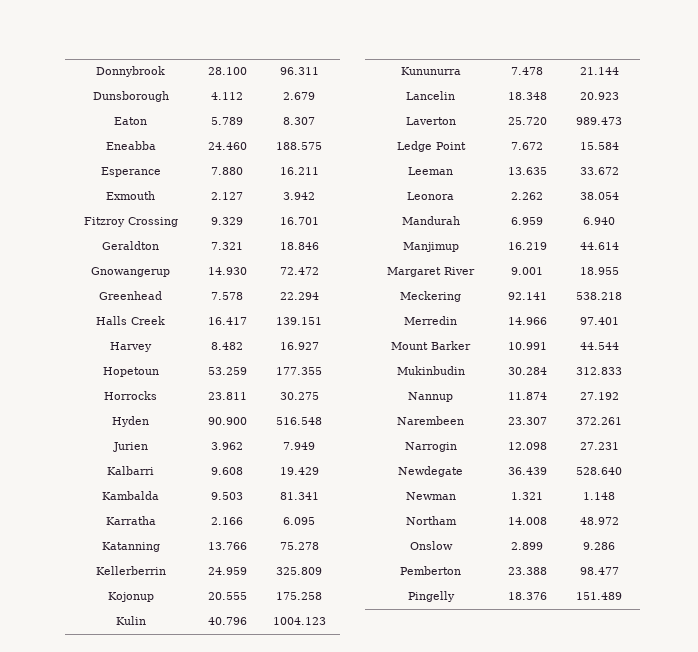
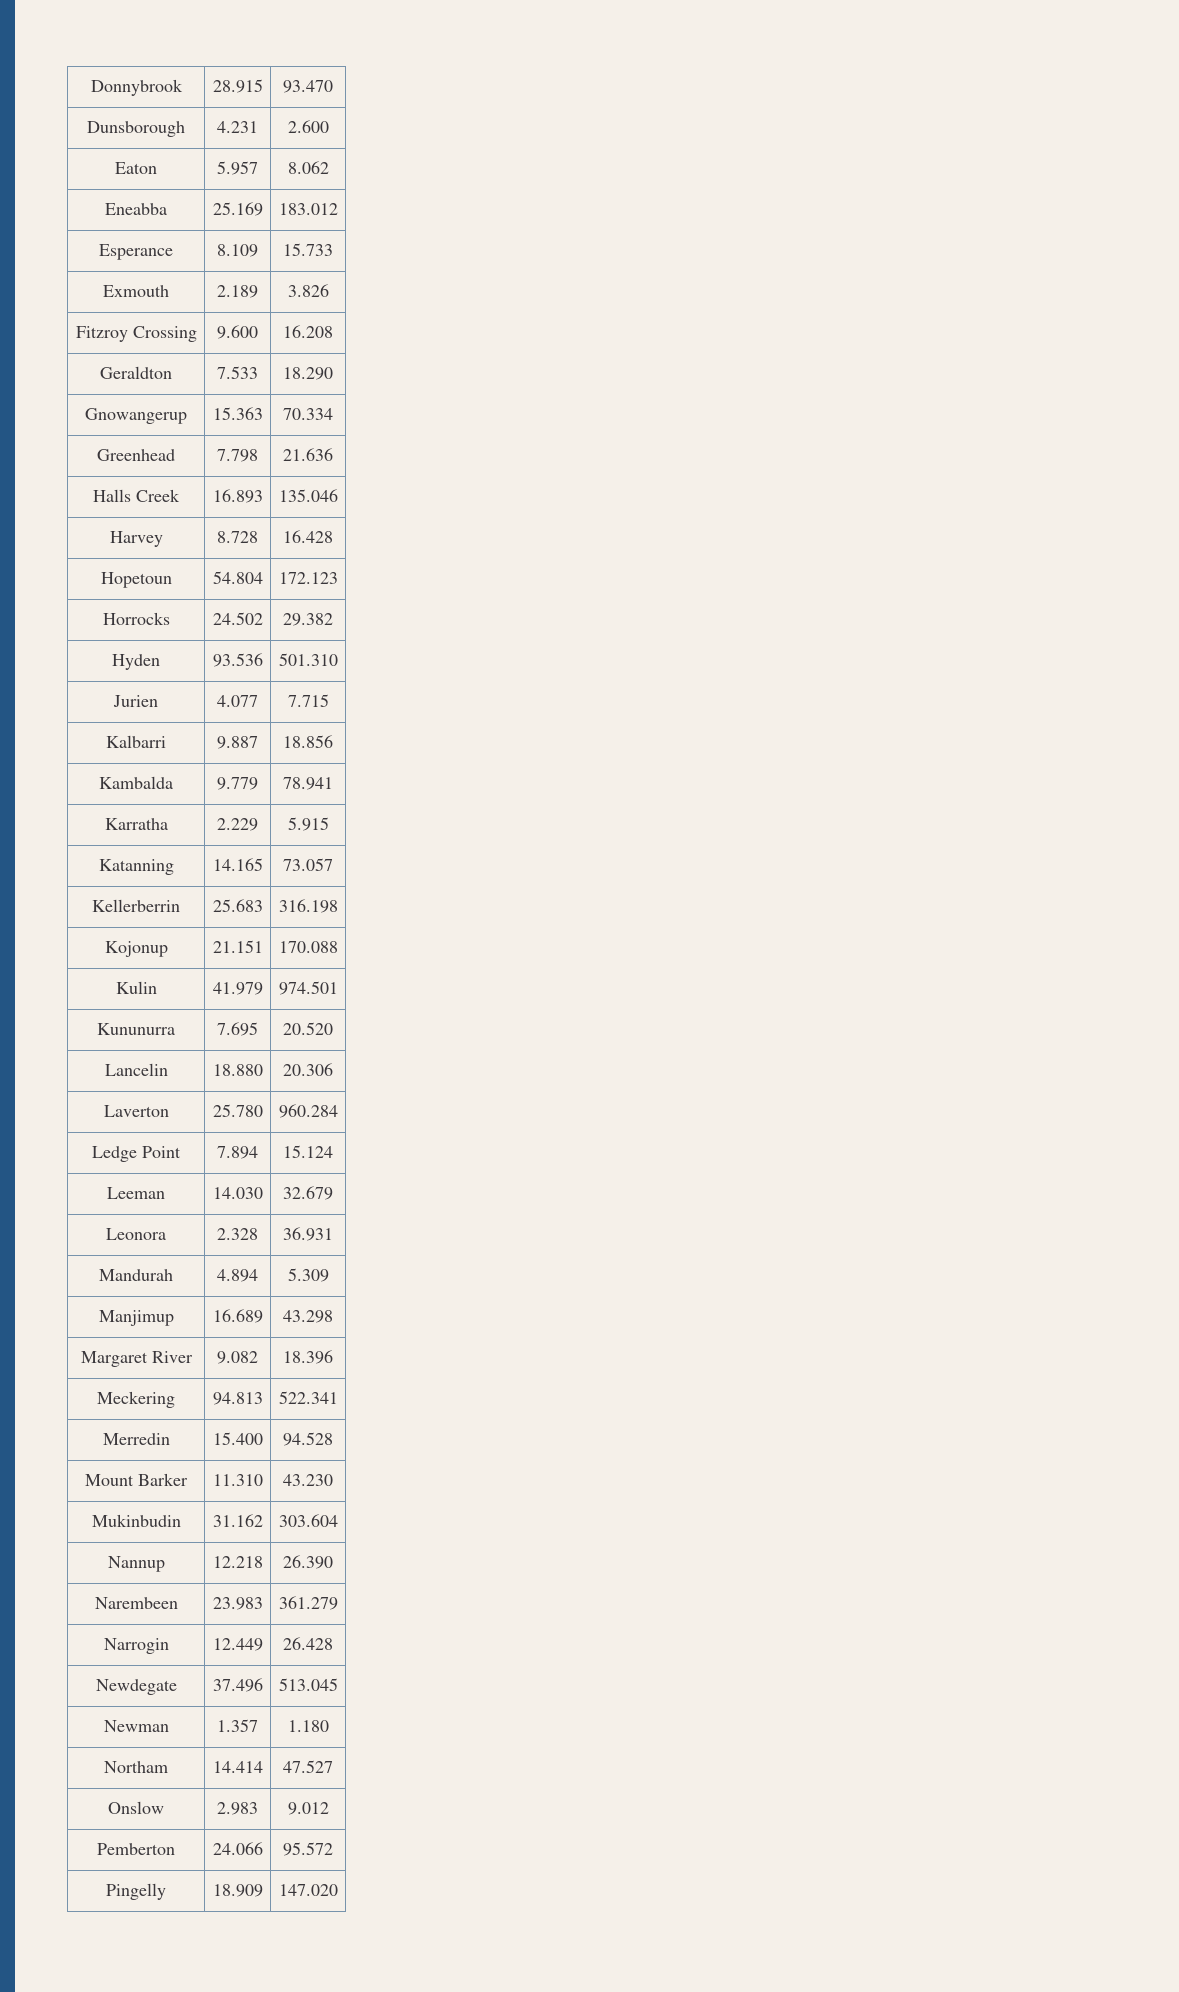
[207,67,247,75] [279,67,319,75] 28.100 | 96.311 -> [212,79,263,93] [283,80,333,93] 28.915 | 93.470
[211,92,243,100] [283,92,315,100] 4.112 | 2.679 -> [217,121,258,133] [287,120,329,133] 4.231 | 2.600
[211,117,243,125] [283,117,315,125] 5.789 | 8.307 -> [217,161,258,175] [287,161,329,174] 5.957 | 8.062
[207,142,247,150] [276,142,322,150] 24.460 | 188.575 -> [212,202,263,216] [278,203,338,215] 25.169 | 183.012
[211,167,243,175] [279,167,319,175] 7.880 | 16.211 -> [217,244,258,257] [283,243,333,256] 8.109 | 15.733
[211,192,243,200] [283,192,315,200] 2.127 | 3.942 -> [217,285,258,298] [287,284,329,297] 2.189 | 3.826
[211,217,243,225] [279,217,319,225] 9.329 | 16.701 -> [217,325,258,339] [283,325,333,338] 9.600 | 16.208
[211,242,243,250] [279,242,319,250] 7.321 | 18.846 -> [217,366,258,379] [283,367,333,380] 7.533 | 18.290
[207,267,247,275] [279,267,319,275] 14.930 | 72.472 -> [212,407,263,420] [283,408,333,420] 15.363 | 70.334
[211,292,243,300] [279,292,319,300] 7.578 | 22.294 -> [217,449,258,462] [283,448,333,461] 7.798 | 21.636
[207,317,247,325] [276,317,322,325] 16.417 | 139.151 -> [212,489,263,503] [278,489,338,502] 16.893 | 135.046
[211,342,243,350] [279,342,319,350] 8.482 | 16.927 -> [217,531,258,543] [283,530,333,543] 8.728 | 16.428
[207,367,247,375] [276,367,322,375] 53.259 | 177.355 -> [212,571,263,584] [278,572,338,584] 54.804 | 172.123
[207,392,247,400] [279,392,319,400] 23.811 | 30.275 -> [212,612,263,625] [283,613,333,626] 24.502 | 29.382
[207,417,247,425] [276,417,322,425] 90.900 | 516.548 -> [212,653,263,667] [278,653,338,666] 93.536 | 501.310
[211,442,243,450] [283,442,315,450] 3.962 | 7.949 -> [217,695,258,707] [287,694,329,707] 4.077 | 7.715
[211,467,243,475] [279,467,319,475] 9.608 | 19.429 -> [217,736,258,749] [283,735,333,748] 9.887 | 18.856
[211,492,243,500] [279,492,319,500] 9.503 | 81.341 -> [217,777,258,790] [283,777,333,790] 9.779 | 78.941
[211,517,243,525] [283,517,315,525] 2.166 | 6.095 -> [217,818,258,831] [287,817,329,831] 2.229 | 5.915
[207,542,247,550] [279,542,319,550] 13.766 | 75.278 -> [212,858,263,871] [283,858,333,871] 14.165 | 73.057
[207,567,247,575] [276,567,322,575] 24.959 | 325.809 -> [212,899,263,912] [278,899,338,913] 25.683 | 316.198
[207,592,247,600] [276,592,322,600] 20.555 | 175.258 -> [212,940,263,953] [278,941,338,953] 21.151 | 170.088
[207,617,247,625] [272,617,326,625] 40.796 | 1004.123 -> [212,982,263,995] [278,981,338,995] 41.979 | 974.501
[511,67,543,75] [579,67,619,75] 7.478 | 21.144 -> [217,1022,258,1036] [283,1022,333,1035] 7.695 | 20.520
[507,92,547,100] [579,92,619,100] 18.348 | 20.923 -> [212,1064,263,1076] [283,1063,333,1076] 18.880 | 20.306
[507,117,547,125] [576,117,622,125] 25.720 | 989.473 -> [212,1104,263,1117] [278,1104,338,1118] 25.780 | 960.284
[511,142,543,150] [579,142,619,150] 7.672 | 15.584 -> [217,1146,258,1159] [283,1145,333,1158] 7.894 | 15.124
[507,167,547,175] [579,167,619,175] 13.635 | 33.672 -> [212,1187,263,1199] [283,1186,333,1200] 14.030 | 32.679
[511,192,543,200] [579,192,619,200] 2.262 | 38.054 -> [217,1228,258,1240] [283,1227,333,1241] 2.328 | 36.931
[511,217,543,225] [583,217,615,225] 6.959 | 6.940 -> [217,1269,258,1282] [287,1268,329,1282] 4.894 | 5.309
[507,242,547,250] [579,242,619,250] 16.219 | 44.614 -> [212,1309,263,1323] [283,1310,333,1323] 16.689 | 43.298
[511,267,543,275] [579,267,619,275] 9.001 | 18.955 -> [217,1351,258,1364] [283,1350,333,1364] 9.082 | 18.396
[507,292,547,300] [576,292,622,300] 92.141 | 538.218 -> [212,1392,263,1405] [278,1391,338,1404] 94.813 | 522.341
[507,317,547,325] [579,317,619,325] 14.966 | 97.401 -> [212,1432,263,1445] [283,1432,333,1446] 15.400 | 94.528
[507,342,547,350] [579,342,619,350] 10.991 | 44.544 -> [212,1474,263,1486] [283,1474,333,1486] 11.310 | 43.230
[507,367,547,375] [576,367,622,375] 30.284 | 312.833 -> [212,1514,263,1527] [278,1514,338,1527] 31.162 | 303.604
[507,392,547,400] [579,392,619,400] 11.874 | 27.192 -> [212,1556,263,1568] [283,1555,333,1569] 12.218 | 26.390
[507,417,547,425] [576,417,622,425] 23.307 | 372.261 -> [212,1597,263,1610] [278,1596,338,1610] 23.983 | 361.279
[507,442,547,450] [579,442,619,450] 12.098 | 27.231 -> [212,1638,263,1651] [283,1637,333,1650] 12.449 | 26.428
[507,467,547,475] [576,467,622,475] 36.439 | 528.640 -> [212,1678,263,1692] [278,1678,338,1691] 37.496 | 513.045
[511,492,543,500] [583,492,615,500] 1.321 | 1.148 -> [217,1719,258,1732] [287,1720,329,1732] 1.357 | 1.180
[507,517,547,525] [579,517,619,525] 14.008 | 48.972 -> [212,1761,263,1773] [283,1760,333,1773] 14.414 | 47.527
[511,542,543,550] [583,542,615,550] 2.899 | 9.286 -> [217,1802,258,1815] [287,1802,329,1815] 2.983 | 9.012
[507,567,547,575] [579,567,619,575] 23.388 | 98.477 -> [212,1842,263,1855] [283,1842,333,1856] 24.066 | 95.572
[507,592,547,600] [576,592,622,600] 18.376 | 151.489 -> [212,1884,263,1897] [278,1884,338,1896] 18.909 | 147.020

